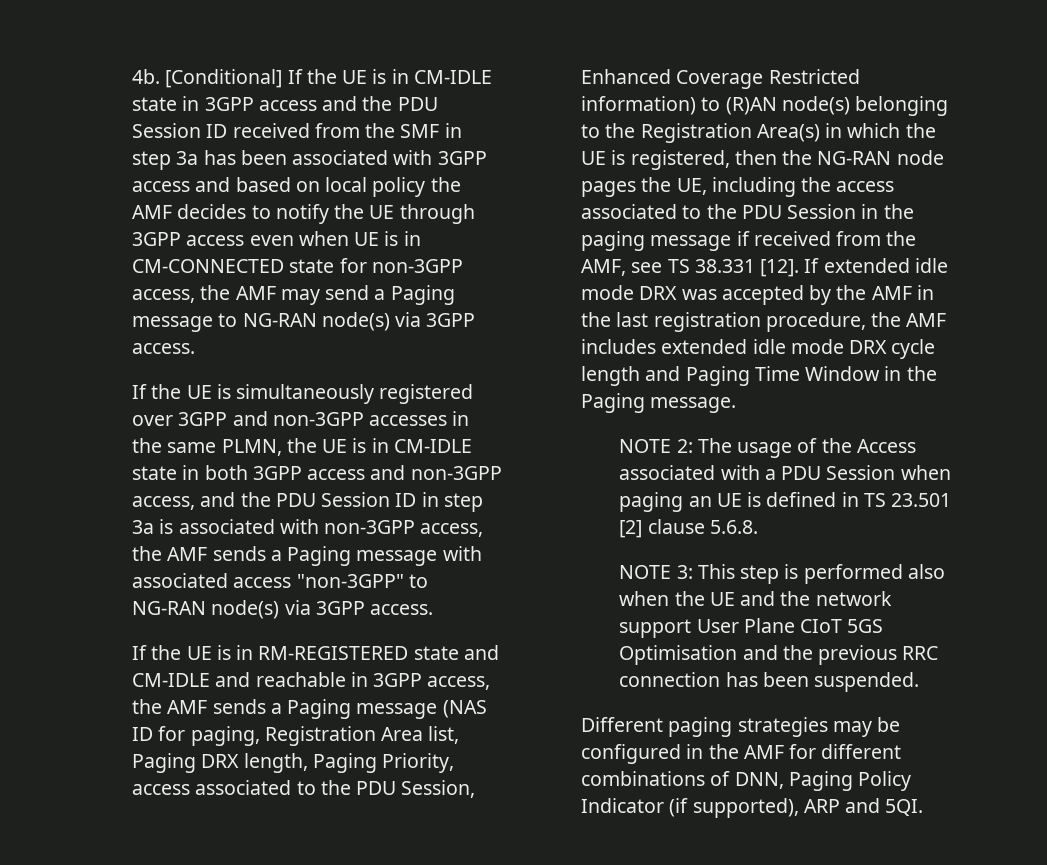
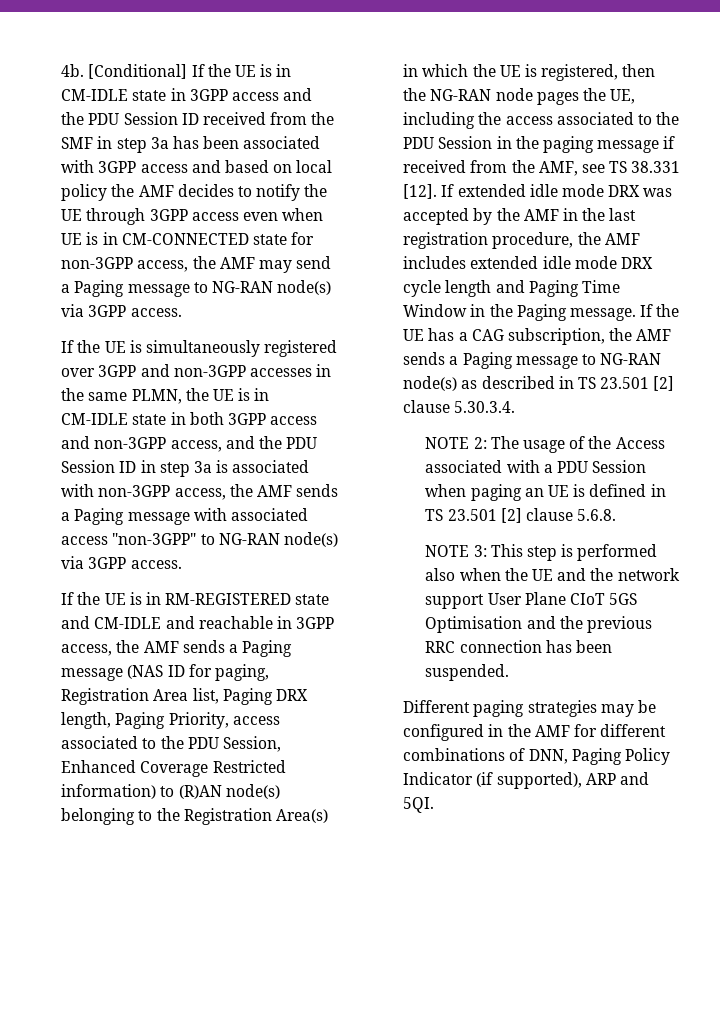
(737, 405) none -> [640,304,680,317] [403,328,672,345] [403,352,662,369] [403,376,675,391] [403,400,516,413] If the UE has a CAG subscription, the AMF sends a Paging message to NG-RAN node(s) as described in TS 23.501 [2] clause 5.30.3.4.

